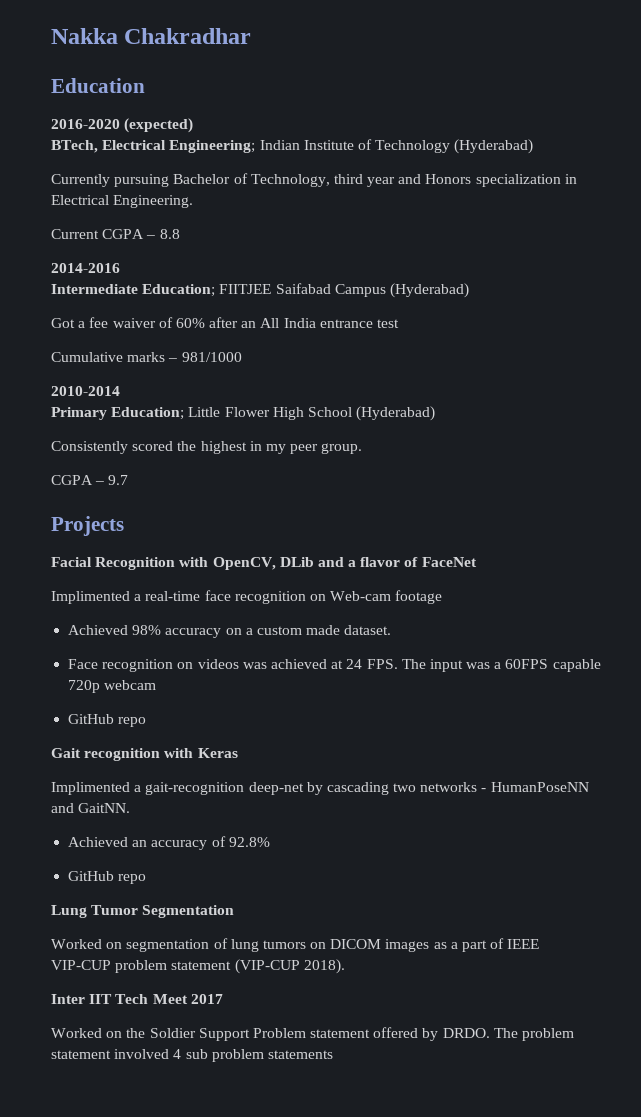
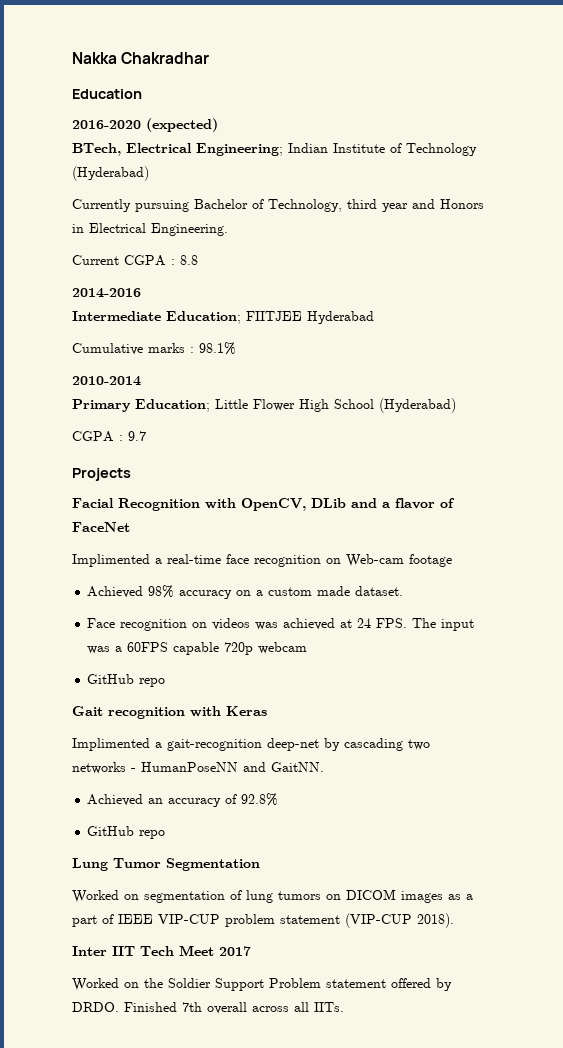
[475,174,561,187] specialization -> (484, 204) none
[146,235,156,239] – -> [171,259,175,265] :
[275,283,469,298] [51,317,400,328] Saifabad Campus (Hyderabad) // Got a fee waiver of 60% after an All India entrance test -> [307,311,374,324] Hyderabad
[168,352,242,362] – 981/1000 -> [190,342,236,355] : 98.1%
[51,441,363,454] [51,475,105,485] // Consistently scored the highest in my peer group. // CGPA – -> [72,431,123,442] // CGPA :
[493,1028,575,1041] [51,1049,333,1062] The problem statement involved 4 sub problem statements -> [124,1002,344,1014] Finished 7th overall across all IITs.

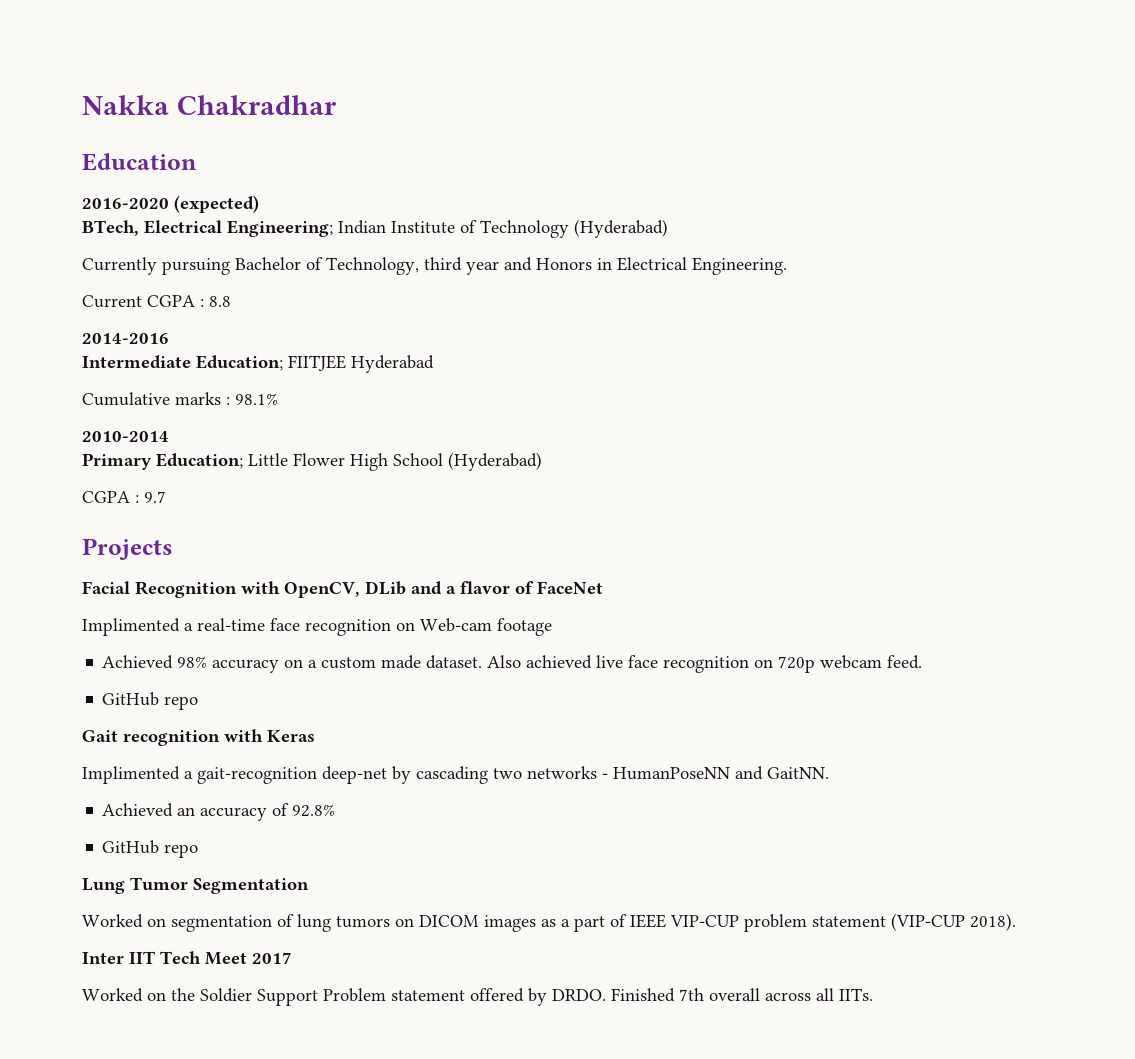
[87,618,475,631] [87,642,220,655] // Face recognition on videos was achieved at 24 FPS. The input was a 60FPS capable -> [487,655,774,673] Also achieved live face recognition on
(308, 648) none -> [887,655,923,669] feed.

